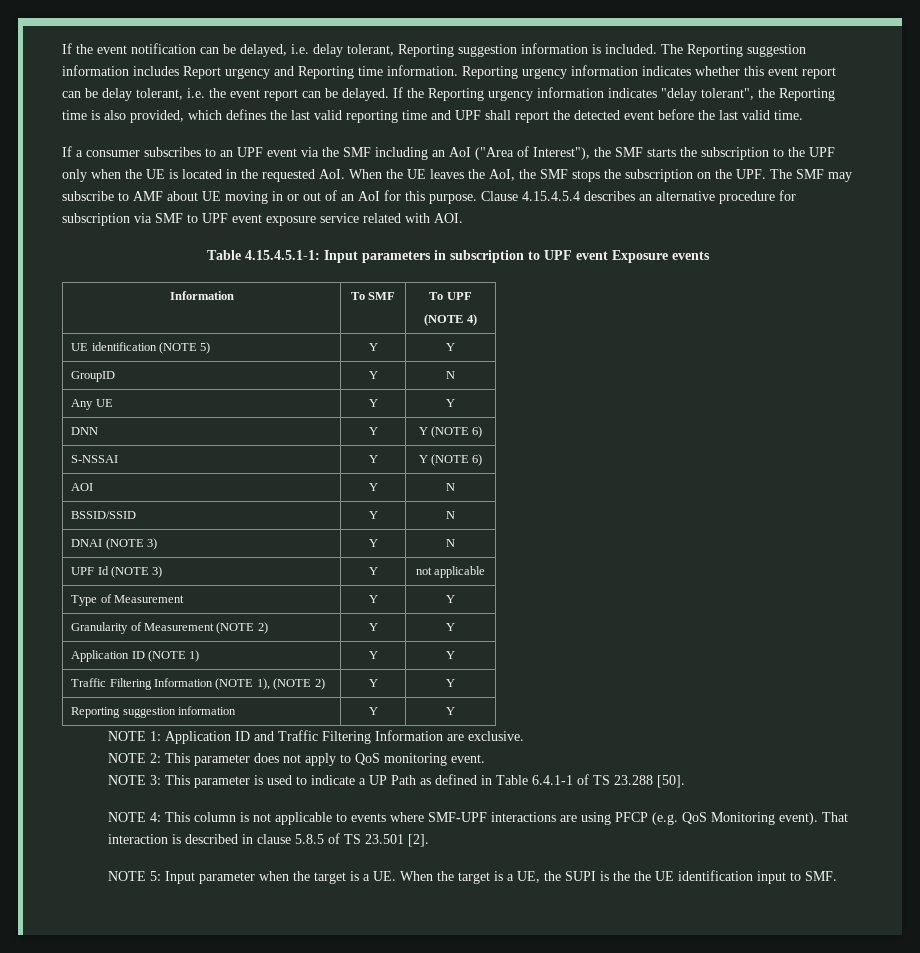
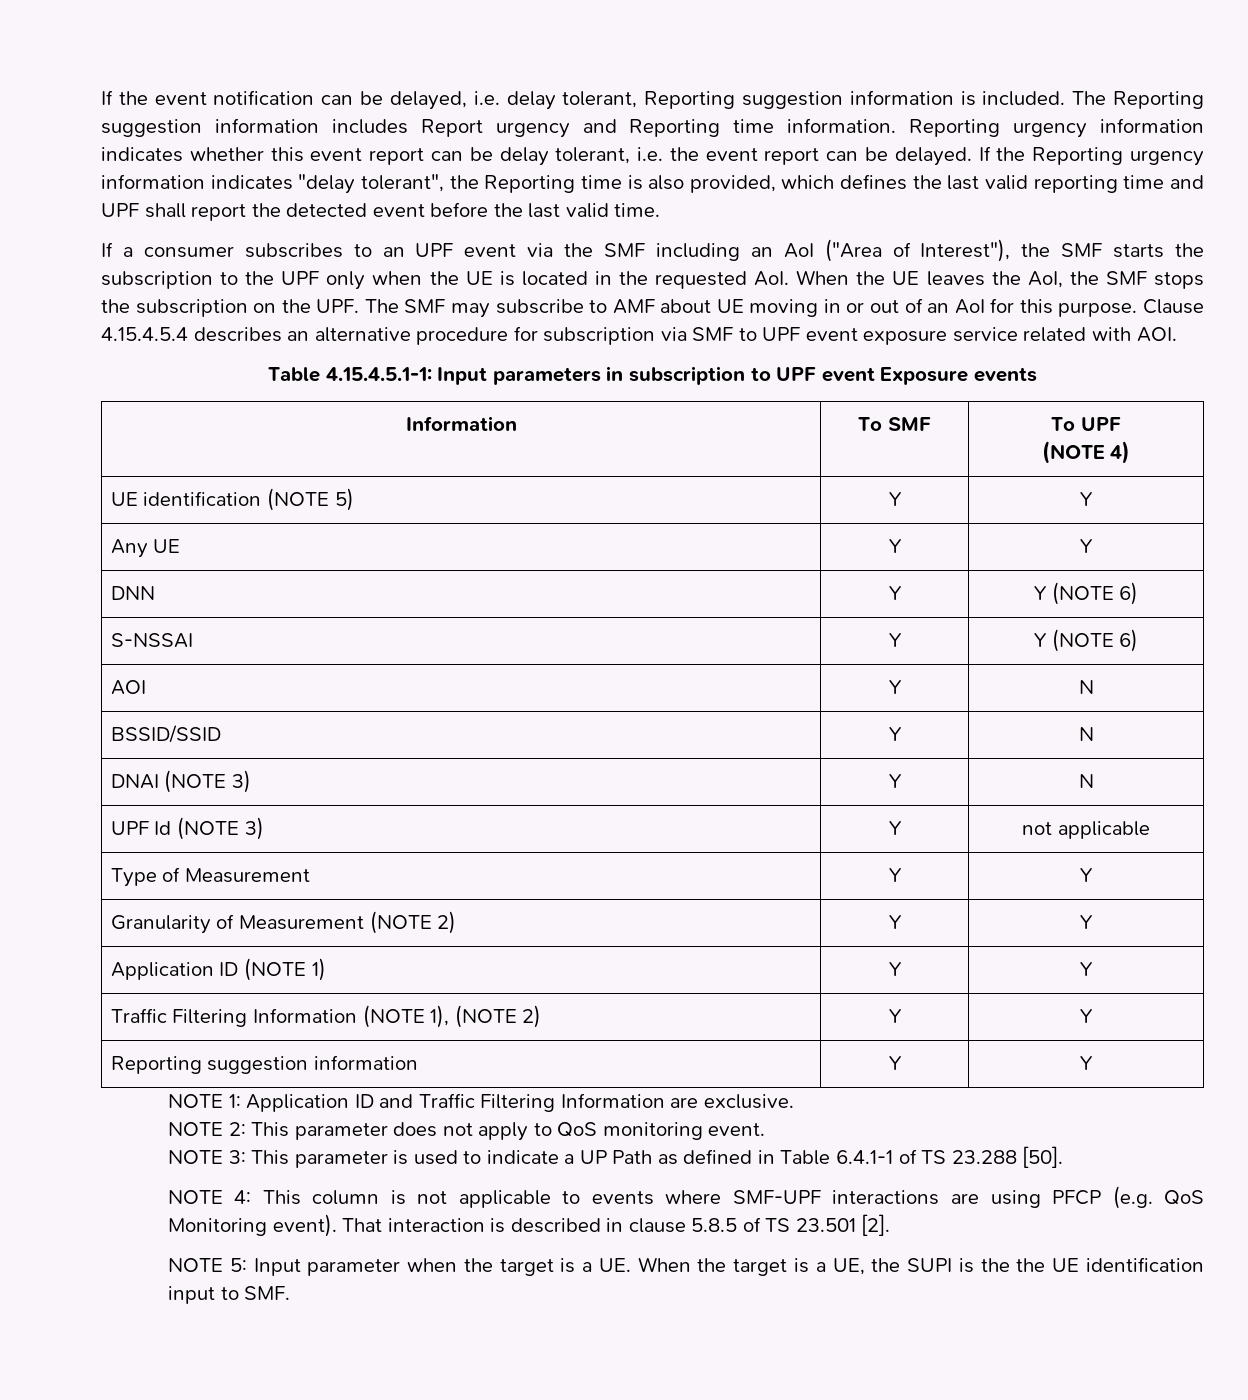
[71,371,116,382] [368,371,378,379] [446,371,455,379] // GroupID | Y | N -> (1093, 499) none

